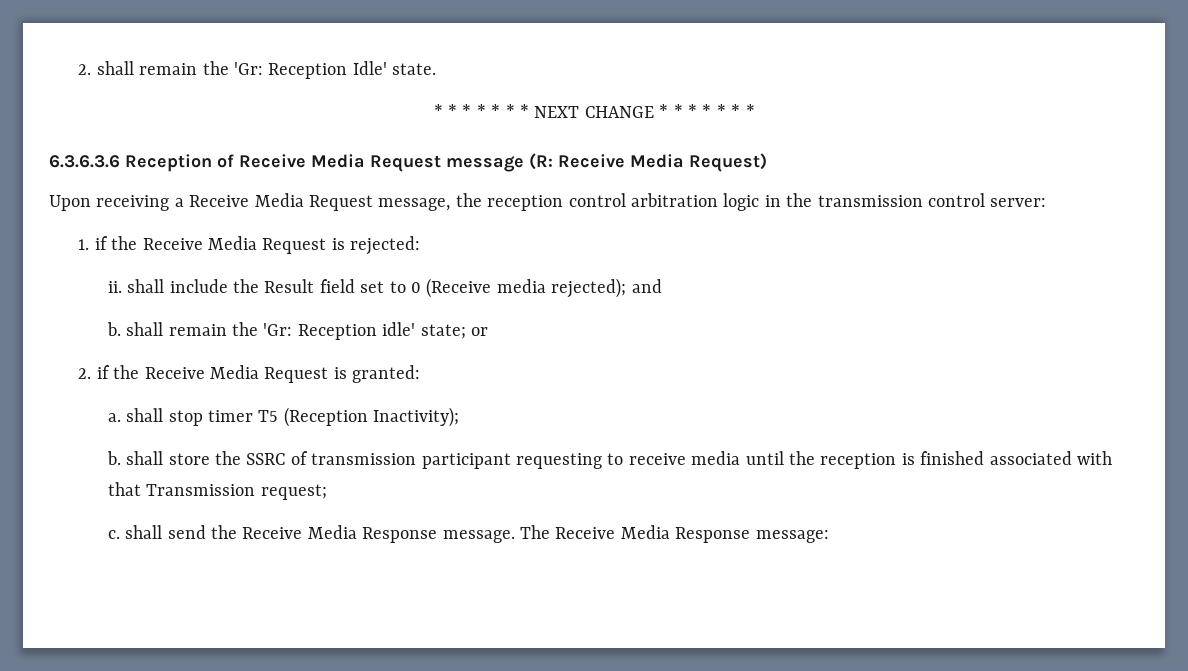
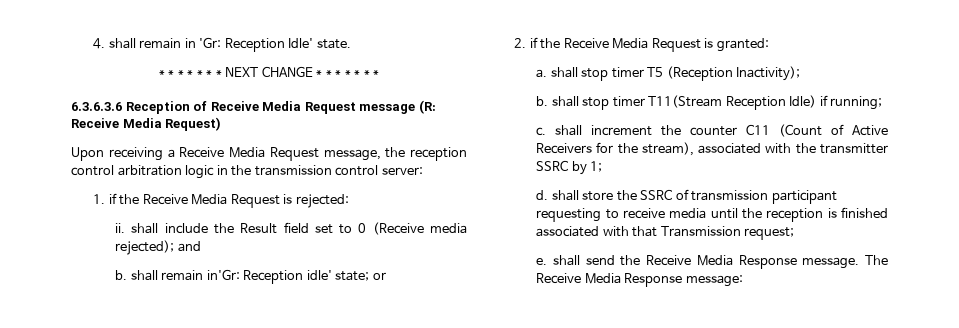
[78,61,229,75] 2. shall remain the -> [93,38,196,49] 4. shall remain in
[232,322,293,336] the 'Gr: -> [206,269,240,280] in'Gr:
(164, 458) none -> [582,95,883,110] [536,124,889,137] [536,142,888,156] [536,160,603,175] [536,190,579,201] stop timer T11(Stream Reception Idle) if running; // c. shall increment the counter C11 (Count of Active Receivers for the stream), associated with the transmitter SSRC by 1; // d. shall
[107,530,120,539] c. -> [536,258,548,265] e.

